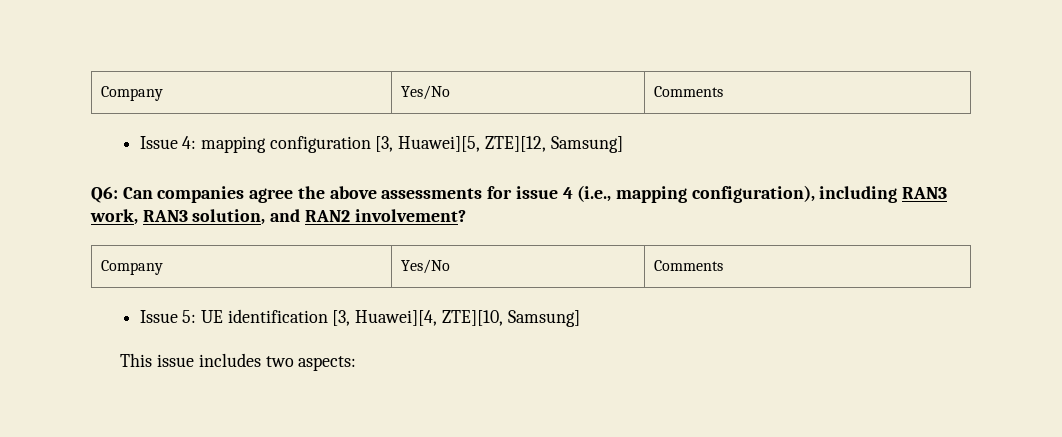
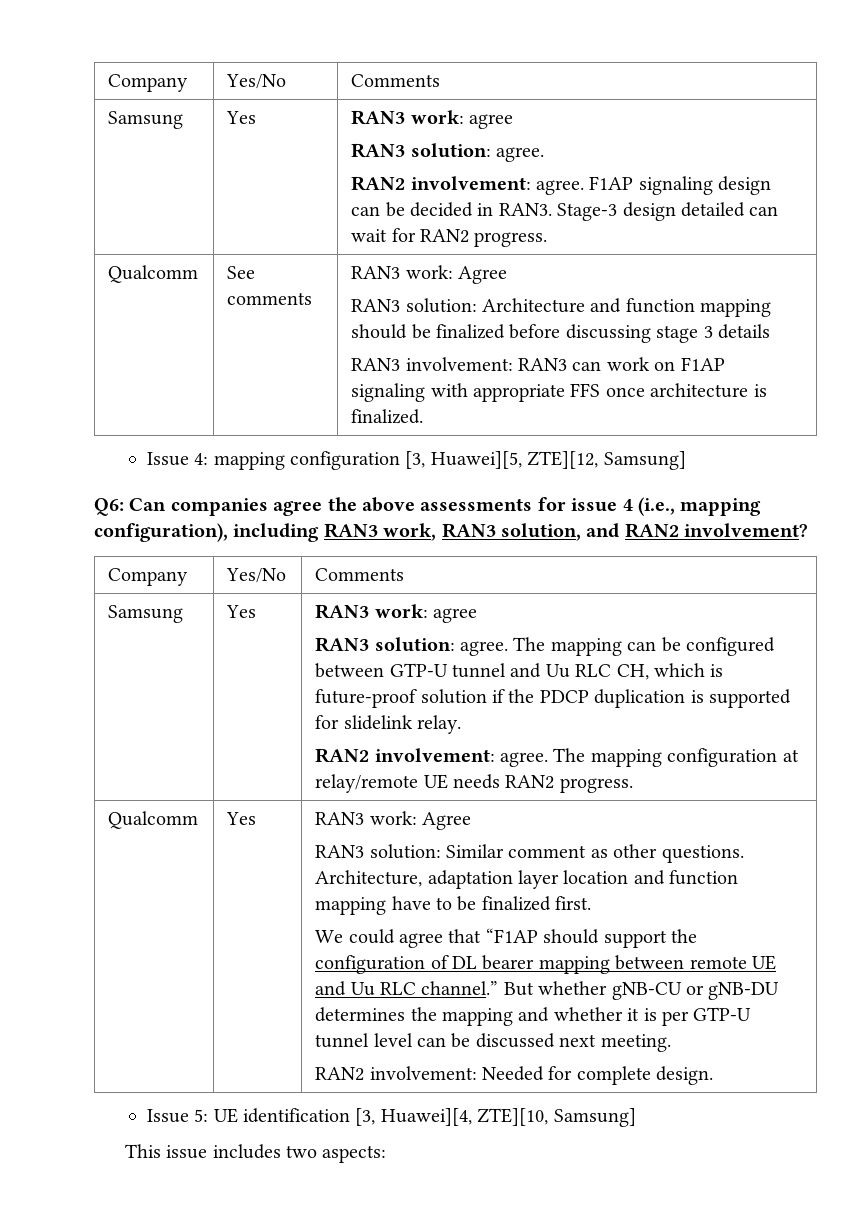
[100,86,163,101] [400,85,450,100] [653,86,723,97] Company | Yes/No | Comments -> [108,74,189,92] [226,74,287,89] [351,74,441,87] [108,111,184,129] [226,111,257,124] [351,110,513,129] [351,143,544,162] [351,176,772,195] [351,202,779,221] [351,228,548,247] [108,265,199,283] [227,266,256,279] [227,292,313,305] [351,265,507,284] [351,298,772,317] [351,324,770,343] [351,357,725,371] [351,383,767,402] [351,409,424,424] Company | Yes/No | Comments // Samsung | Yes | RAN3 work: agree // RAN3 solution: agree. // RAN2 involvement: agree. F1AP signaling design can be decided in RAN3. Stage-3 design detailed can wait for RAN2 progress. // Qualcomm | See comments | RAN3 work: Agree // RAN3 solution: Architecture and function mapping should be finalized before discussing stage 3 details // RAN3 involvement: RAN3 can work on F1AP signaling with appropriate FFS once architecture is finalized.
(723, 265) none -> [108,605,184,623] [226,605,257,618] [315,604,477,623] [315,637,775,656] [315,663,724,680] [315,689,791,708] [315,715,461,734] [315,748,799,767] [315,774,633,793] [108,811,199,829] [226,812,257,825] [315,811,471,830] [315,844,744,863] [315,870,739,889] [315,896,592,915] [315,928,697,948] [315,955,776,974] [315,981,780,1000] [315,1007,752,1026] [315,1033,671,1052] [315,1066,714,1085] // Samsung | Yes | RAN3 work: agree // RAN3 solution: agree. The mapping can be configured between GTP-U tunnel and Uu RLC CH, which is future-proof solution if the PDCP duplication is supported for slidelink relay. // RAN2 involvement: agree. The mapping configuration at relay/remote UE needs RAN2 progress. // Qualcomm | Yes | RAN3 work: Agree // RAN3 solution: Similar comment as other questions. Architecture, adaptation layer location and function mapping have to be finalized first. // We could agree that “F1AP should support the configuration of DL bearer mapping between remote UE and Uu RLC channel.” But whether gNB-CU or gNB-DU determines the mapping and whether it is per GTP-U tunnel level can be discussed next meeting. // RAN2 involvement: Needed for complete design.

